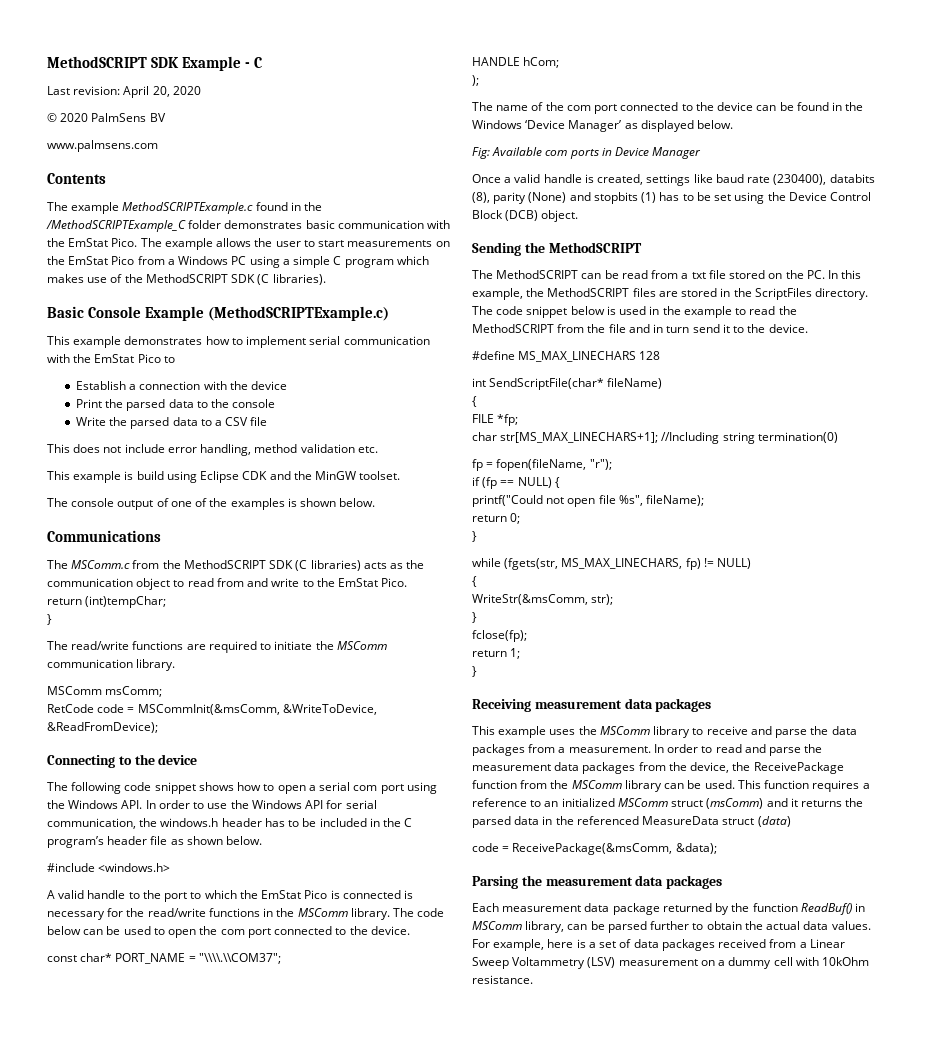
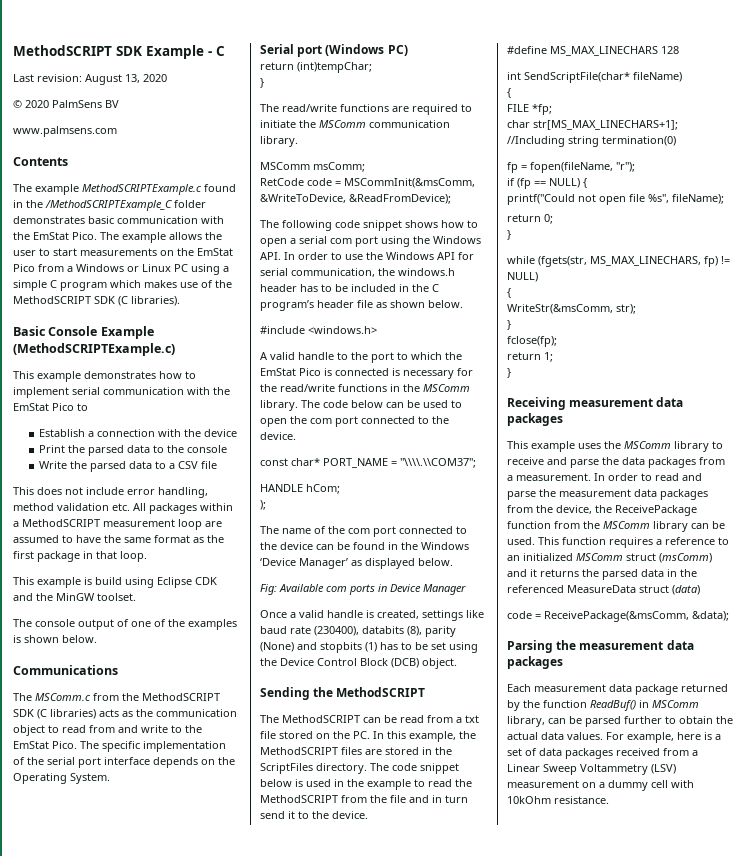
[123,86,170,98] April 20, -> [85,74,140,85] August 13,
(229, 260) none -> [127,264,171,272] or Linux
(378, 449) none -> [133,503,233,514] [13,519,222,530] [13,535,224,543] [13,551,147,562] All packages within a MethodSCRIPT measurement loop are assumed to have the same format as the first package in that loop.
(408, 582) none -> [80,741,226,752] [13,757,235,768] [13,773,110,784] [260,44,408,57] The specific implementation of the serial port interface depends on the Operating System. // Serial port (Windows PC)
[47,754,198,768] // Connecting to the device -> (451, 199) none

